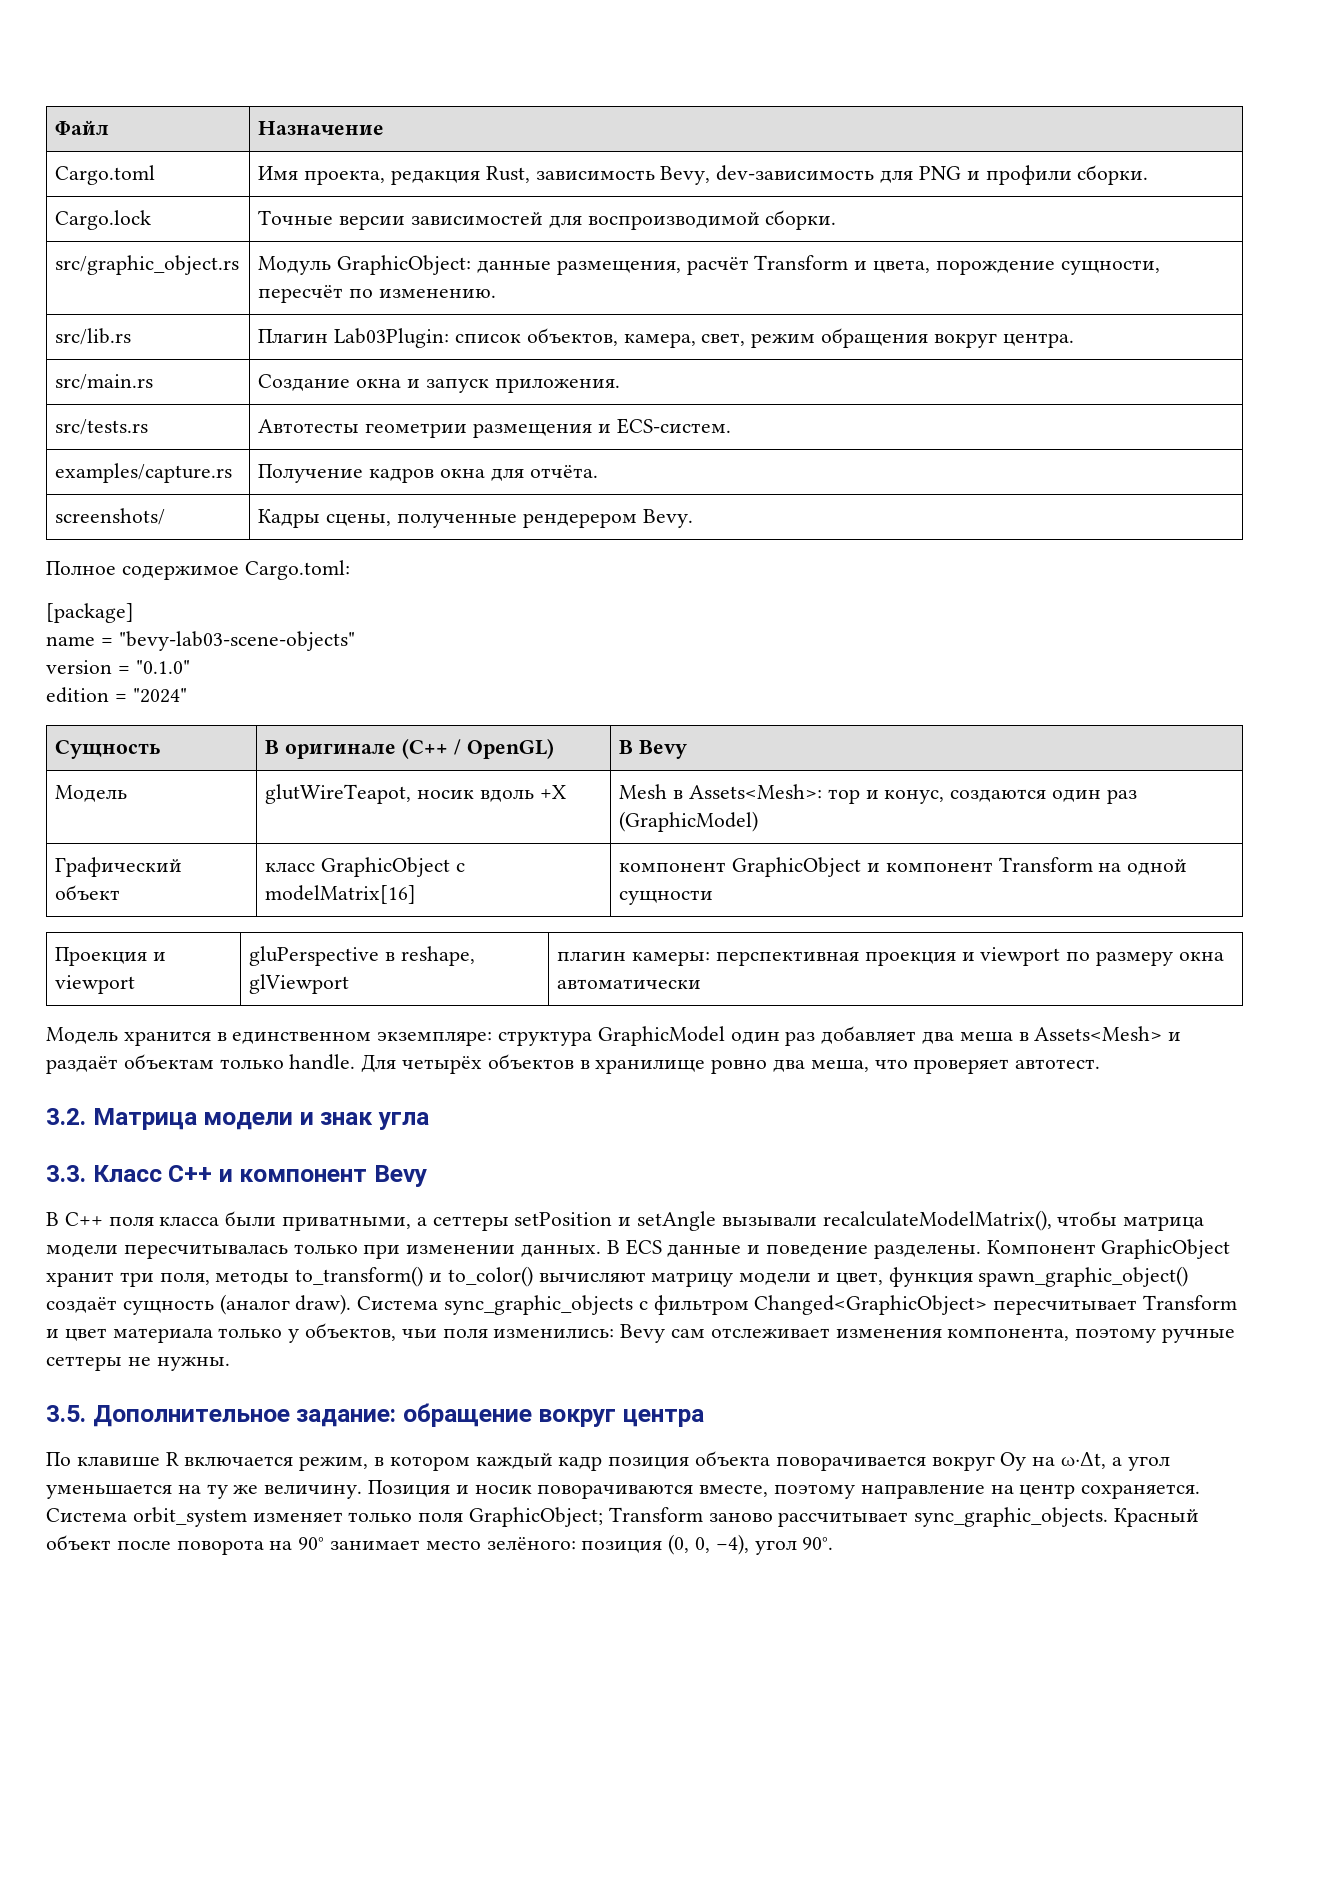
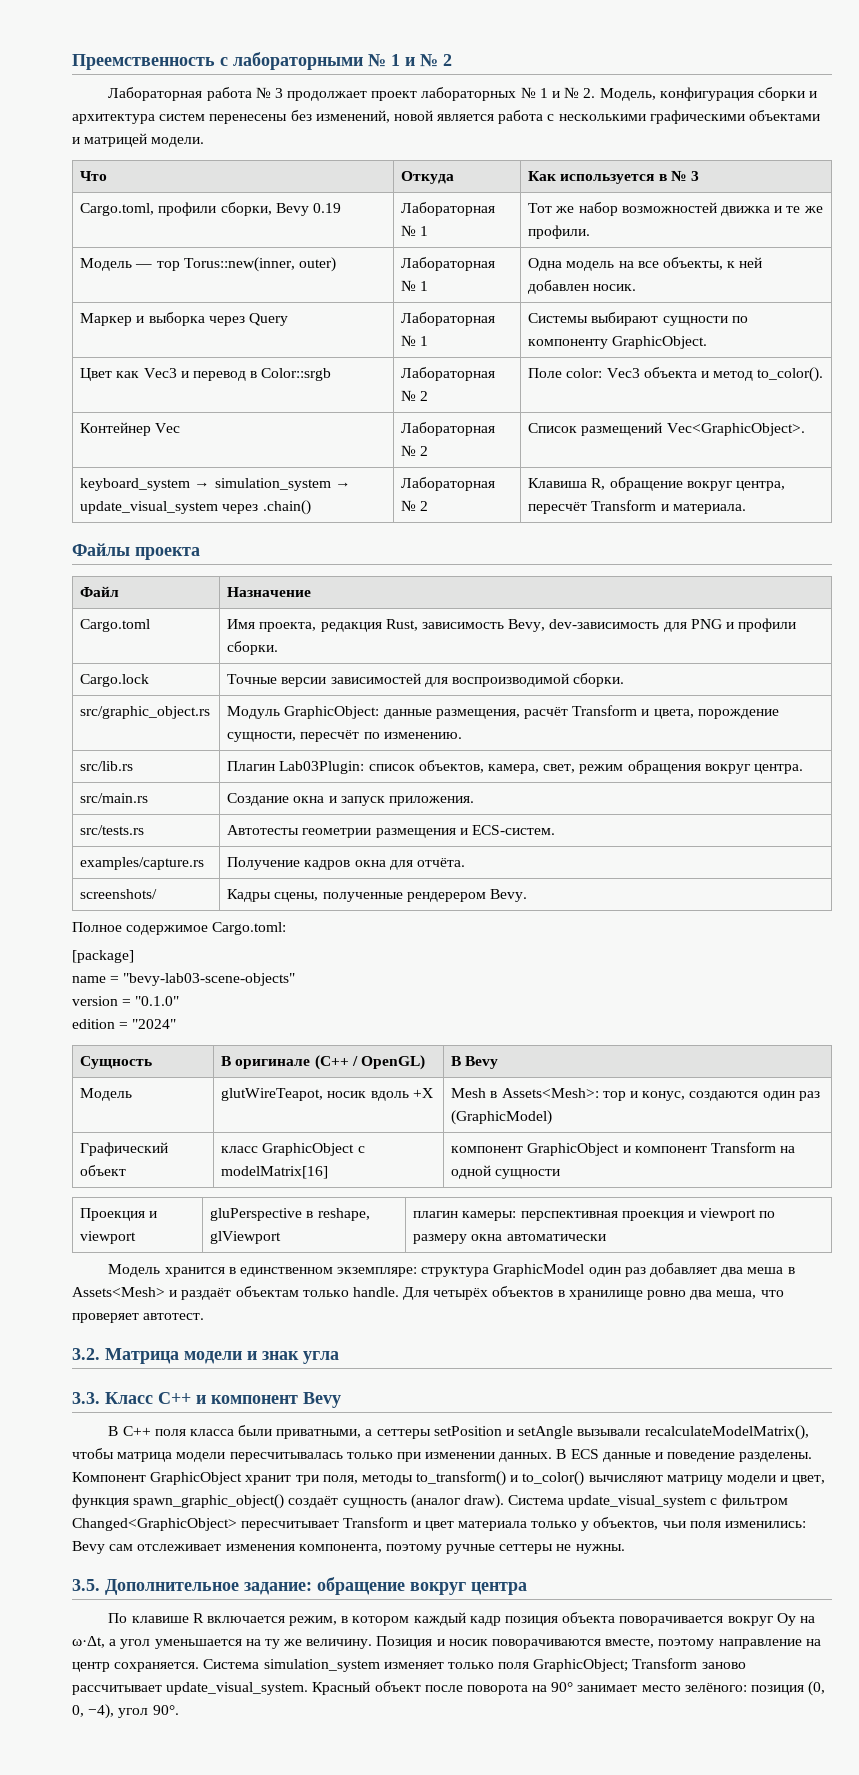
(55, 127) none -> [72,52,452,70] [108,87,818,101] [72,110,821,124] [72,133,205,147] [80,171,108,181] [401,171,455,184] [528,170,700,184] [80,202,342,216] [401,202,496,216] [401,225,429,236] [528,202,823,216] [528,225,591,239] [80,257,337,272] [401,257,496,271] [401,280,429,291] [528,257,763,271] [528,280,637,294] [80,312,289,326] [401,312,496,326] [401,335,429,346] [528,312,748,326] [528,336,708,349] [80,368,332,381] [401,367,496,381] [401,390,429,401] [528,367,824,382] [80,422,181,436] [401,422,496,436] [401,445,429,456] [528,422,805,436] [80,478,351,491] [80,500,311,515] [401,477,496,491] [401,500,429,511] [528,477,786,491] [528,500,746,514] [72,543,200,560] Преемственность с лабораторными № 1 и № 2 // Лабораторная работа № 3 продолжает проект лабораторных № 1 и № 2. Модель, конфигурация сборки и архитектура систем перенесены без изменений, новой является работа с несколькими графическими объектами и матрицей модели. // Что | Откуда | Как используется в № 3 // Cargo.toml, профили сборки, Bevy 0.19 | Лабораторная № 1 | Тот же набор возможностей движка и те же профили. // Модель — тор Torus::new(inner, outer) | Лабораторная № 1 | Одна модель на все объекты, к ней добавлен носик. // Маркер и выборка через Query | Лабораторная № 1 | Системы выбирают сущности по компоненту GraphicObject. // Цвет как Vec3 и перевод в Color::srgb | Лабораторная № 2 | Поле color: Vec3 объекта и метод to_color(). // Контейнер Vec | Лабораторная № 2 | Список размещений Vec<GraphicObject>. // keyboard_system → simulation_system → update_visual_system через .chain() | Лабораторная № 2 | Клавиша R, обращение вокруг центра, пересчёт Transform и материала. // Файлы проекта //
[444,1295,634,1315] sync_graphic_objects -> [568,1495,707,1508] update_visual_system
[132,1507,247,1527] orbit_system -> [263,1659,380,1672] simulation_system
[914,1507,1109,1527] sync_graphic_objects. -> [166,1682,309,1695] update_visual_system.

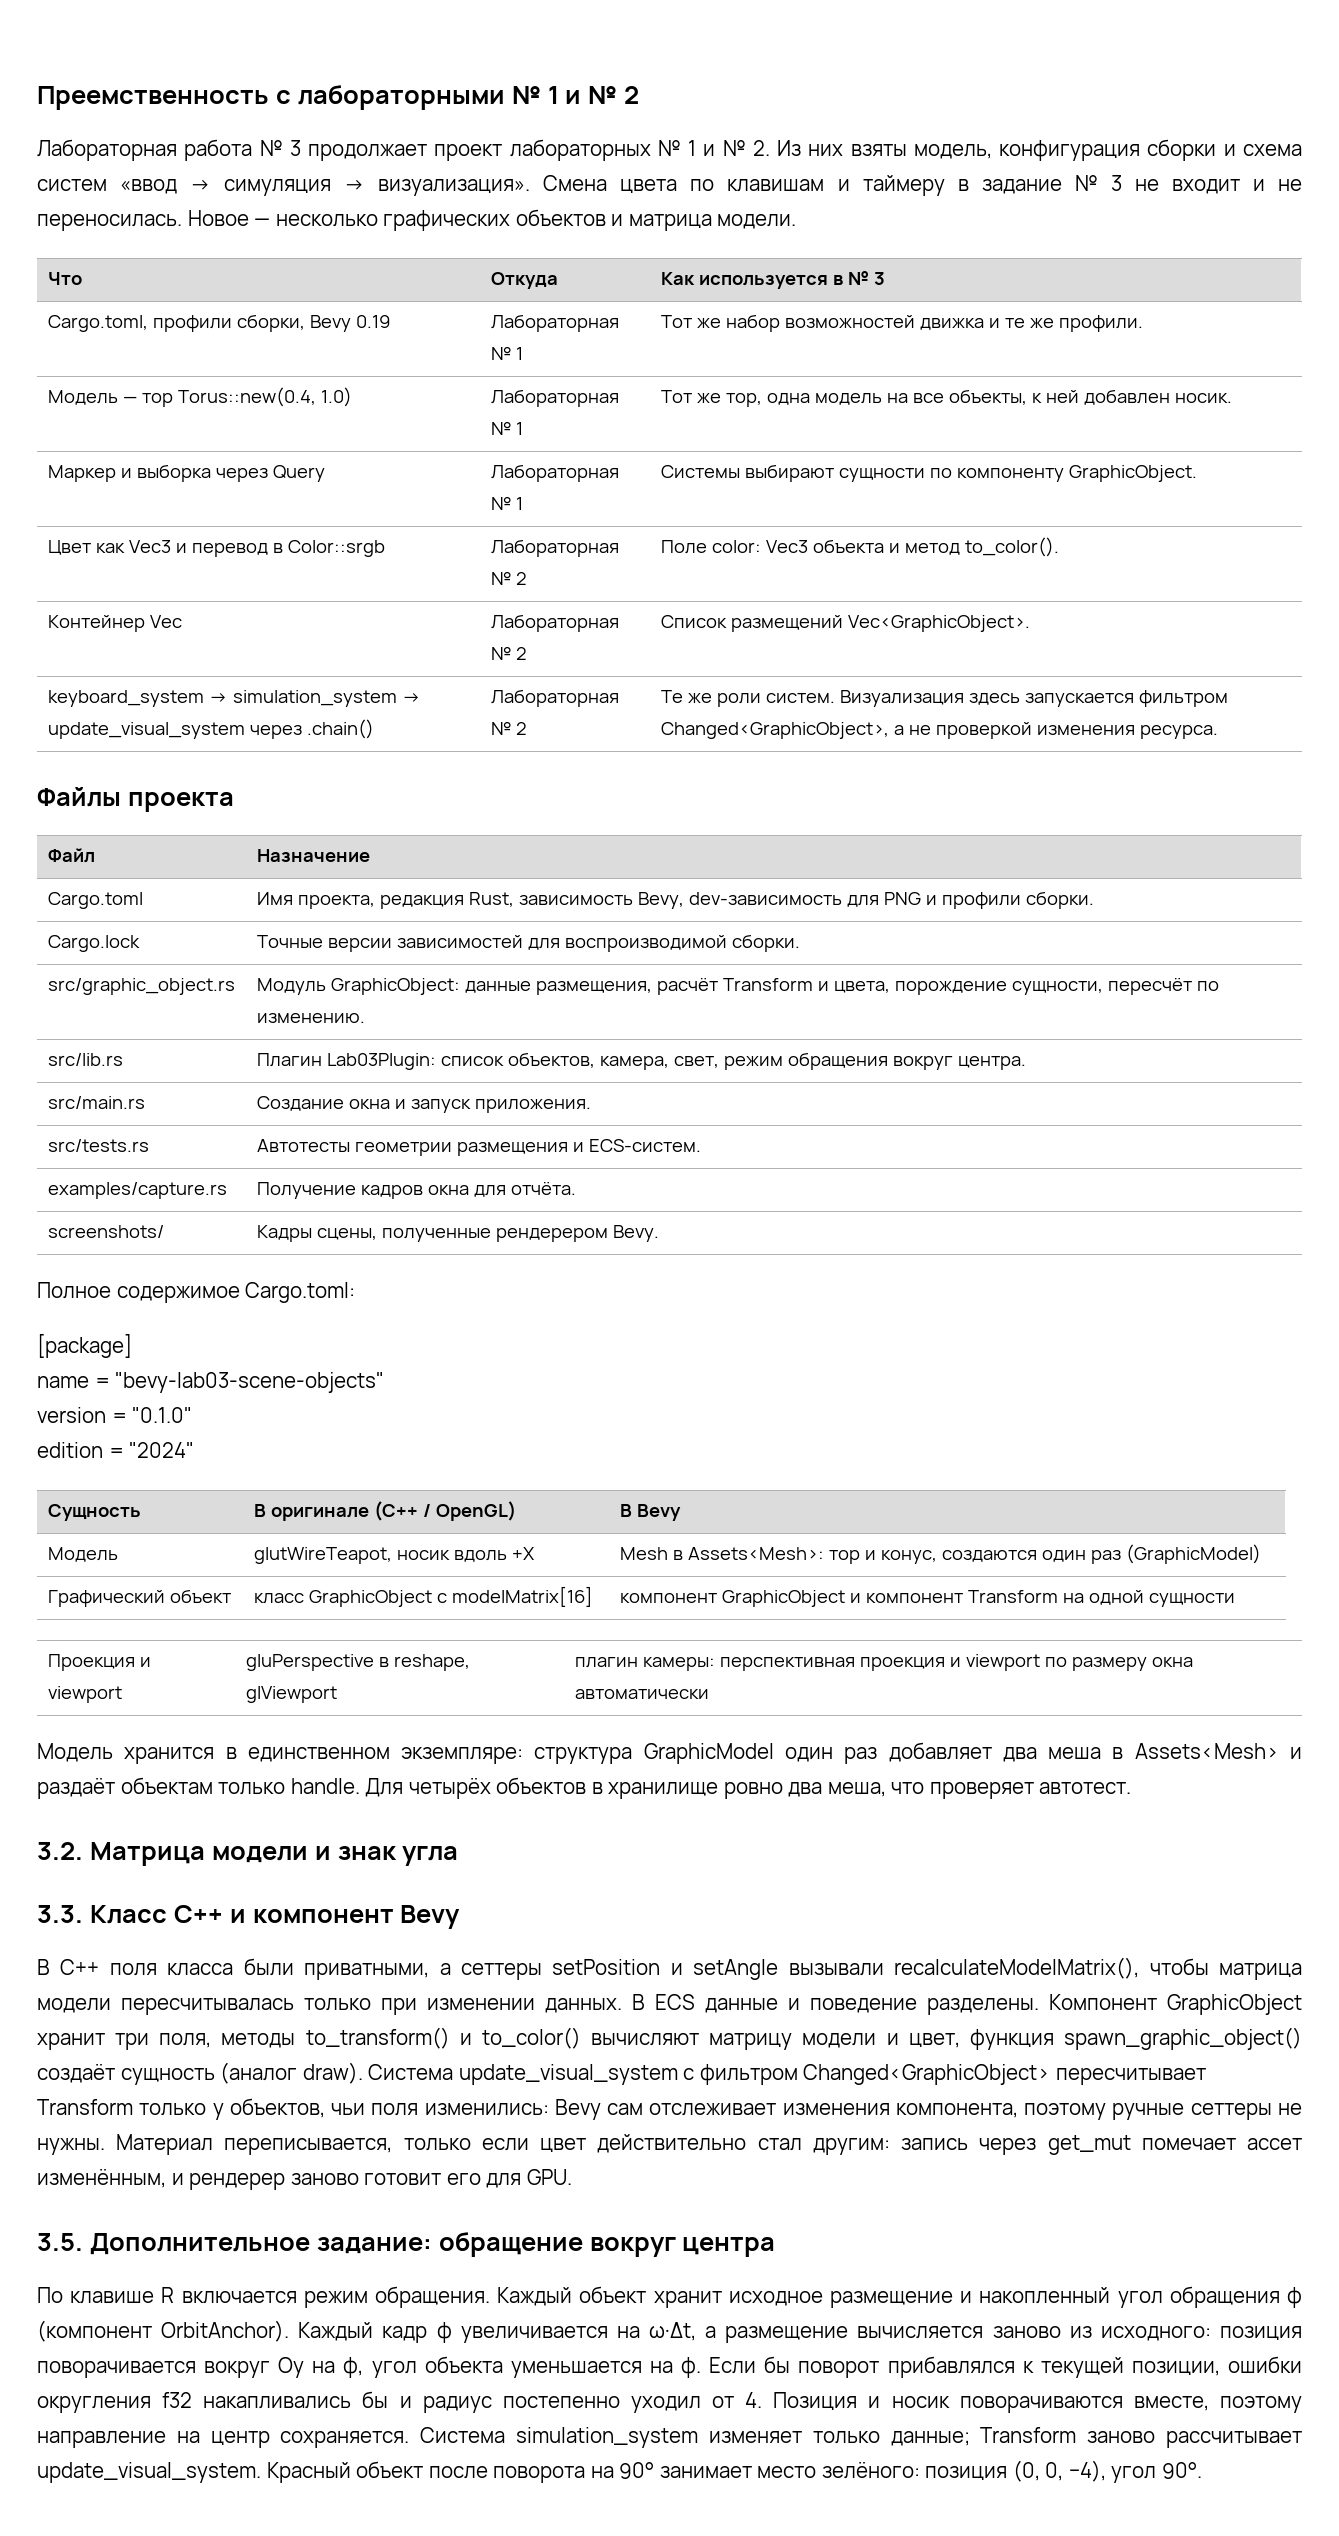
[599,87,818,101] [72,110,821,124] [72,133,148,147] Модель, конфигурация сборки и архитектура систем перенесены без изменений, новой является работа с несколькими графическими объектами и матрицей -> [777,139,1303,161] [37,175,1302,196] [37,209,712,231] Из них взяты модель, конфигурация сборки и схема систем «ввод → симуляция → визуализация». Смена цвета по клавишам и таймеру в задание № 3 не входит и не переносилась. Новое — несколько графических объектов и матрица
[183,257,337,272] [401,257,496,271] [401,280,429,291] [528,258,563,271] Torus::new(inner, outer) | Лабораторная № 1 | Одна -> [177,387,352,407] [490,389,619,407] [490,421,523,435] [660,390,810,407] Torus::new(0.4, 1.0) | Лабораторная № 1 | Тот же тор, одна
[528,477,786,491] [528,500,746,514] Клавиша R, обращение вокруг центра, пересчёт Transform и материала. -> [660,690,1228,707] [660,722,1218,739] Те же роли систем. Визуализация здесь запускается фильтром Changed<GraphicObject>, а не проверкой изменения ресурса.
[412,1521,527,1531] и цвет материала -> (133, 2107) none
(625, 1549) none -> [116,2134,1303,2155] [37,2169,572,2190] Материал переписывается, только если цвет действительно стал другим: запись через get_mut помечает ассет изменённым, и рендерер заново готовит его для GPU.
[289,1612,815,1626] [72,1636,373,1649] режим, в котором каждый кадр позиция объекта поворачивается вокруг Oy на ω·Δt, а угол уменьшается на ту же величину. -> [303,2286,1303,2308] [37,2320,1302,2343] [37,2356,1302,2378] [37,2391,763,2413] режим обращения. Каждый объект хранит исходное размещение и накопленный угол обращения φ (компонент OrbitAnchor). Каждый кадр φ увеличивается на ω·Δt, а размещение вычисляется заново из исходного: позиция поворачивается вокруг Oy на φ, угол объекта уменьшается на φ. Если бы поворот прибавлялся к текущей позиции, ошибки округления f32 накапливались бы и радиус постепенно уходил от 4.
[498,1659,629,1672] поля GraphicObject; -> [890,2431,970,2446] данные;

